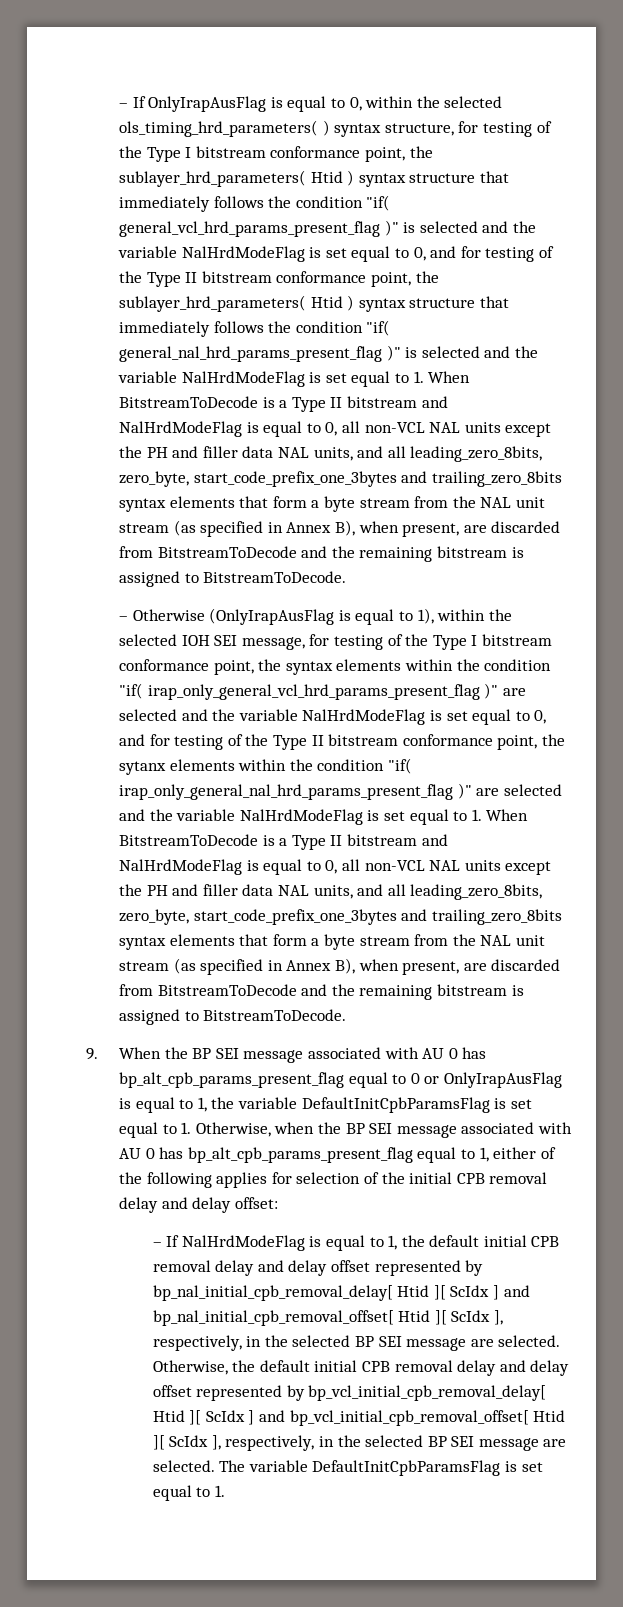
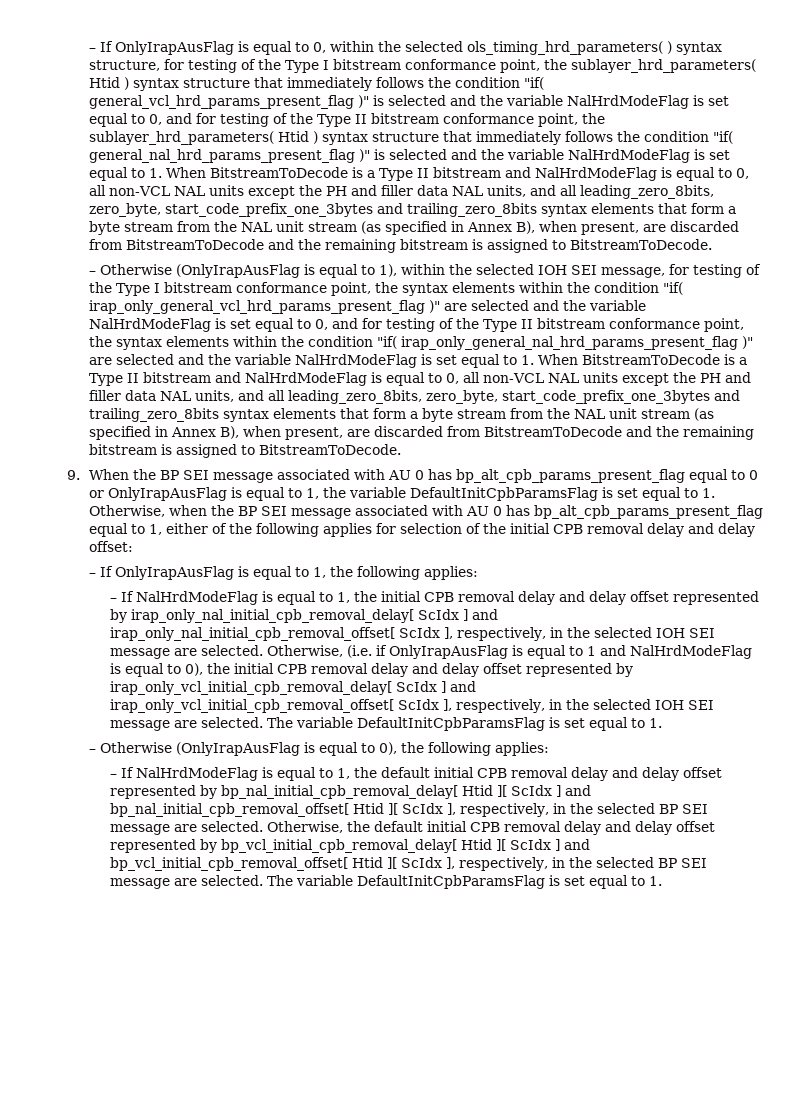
[119,761,167,775] sytanx -> [115,337,162,350] syntax
(278, 1203) none -> [88,566,478,580] [110,591,760,605] [110,609,499,623] [110,627,716,641] [110,645,753,659] [110,663,634,677] [110,681,477,695] [110,699,715,713] [110,717,663,731] [88,742,549,756] // – If OnlyIrapAusFlag is equal to 1, the following applies: // – If NalHrdModeFlag is equal to 1, the initial CPB removal delay and delay offset represented by irap_only_nal_initial_cpb_removal_delay[ ScIdx ] and irap_only_nal_initial_cpb_removal_offset[ ScIdx ], respectively, in the selected IOH SEI message are selected. Otherwise, (i.e. if OnlyIrapAusFlag is equal to 1 and NalHrdModeFlag is equal to 0), the initial CPB removal delay and delay offset represented by irap_only_vcl_initial_cpb_removal_delay[ ScIdx ] and irap_only_vcl_initial_cpb_removal_offset[ ScIdx ], respectively, in the selected IOH SEI message are selected. The variable DefaultInitCpbParamsFlag is set equal to 1. // – Otherwise (OnlyIrapAusFlag is equal to 0), the following applies:

